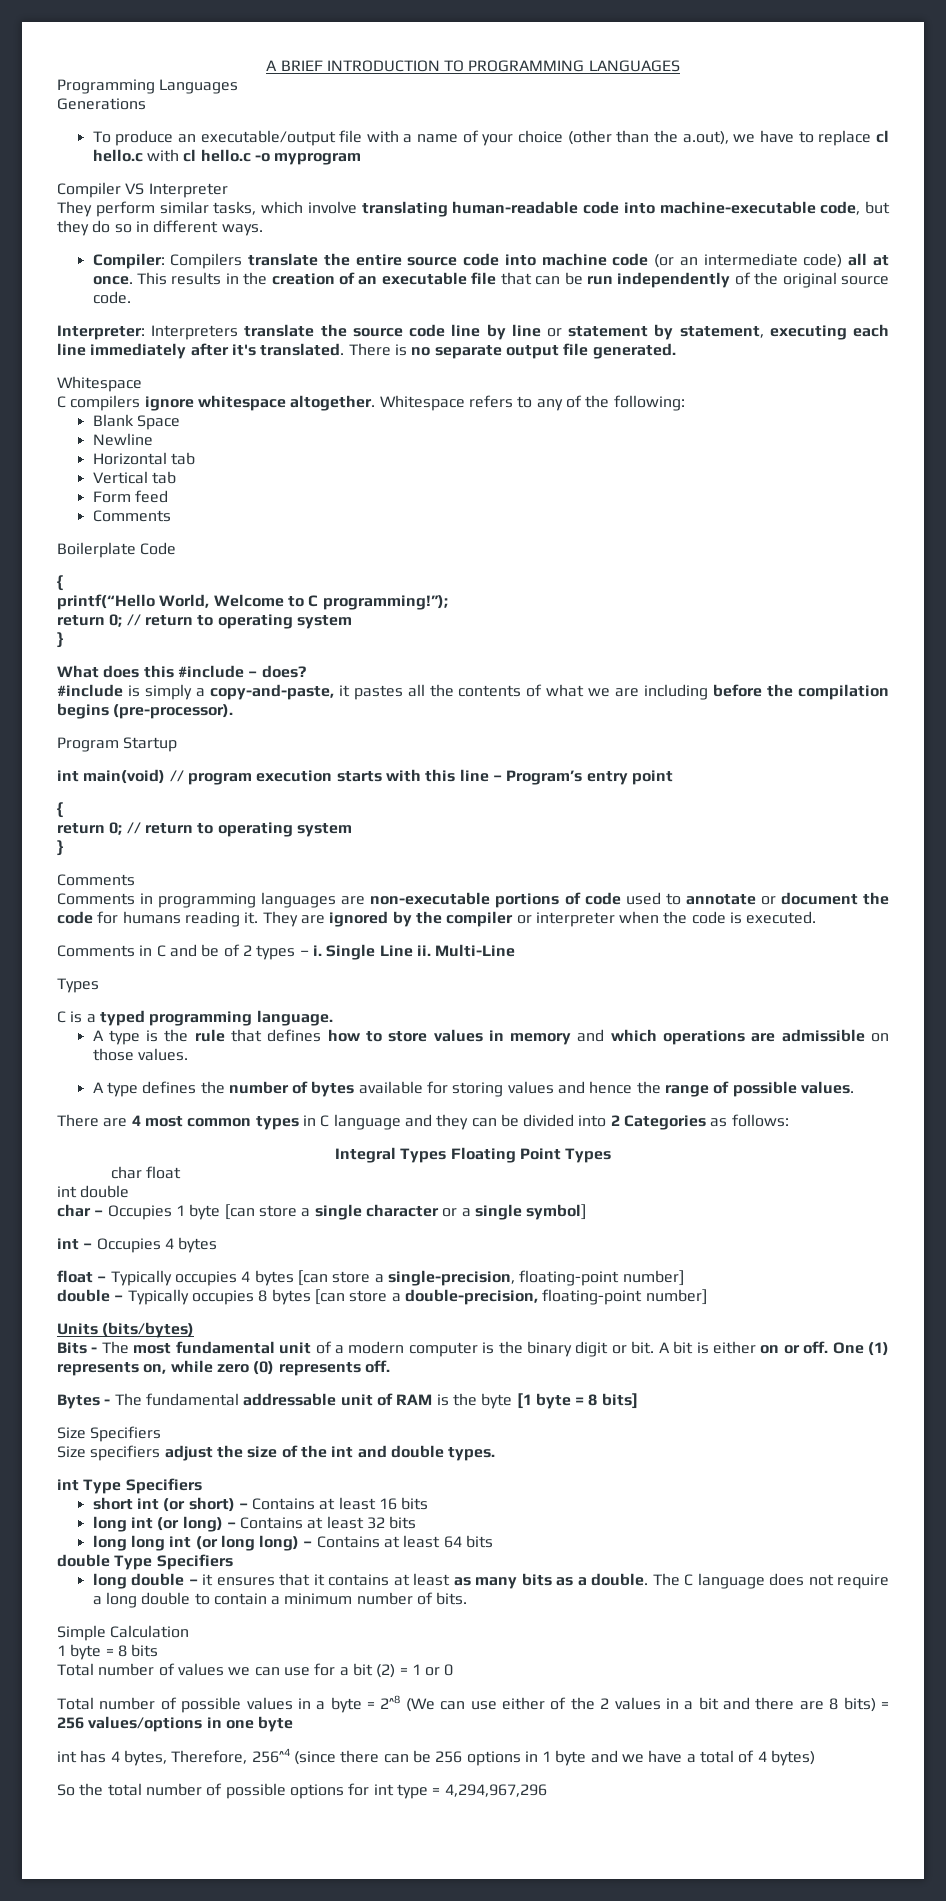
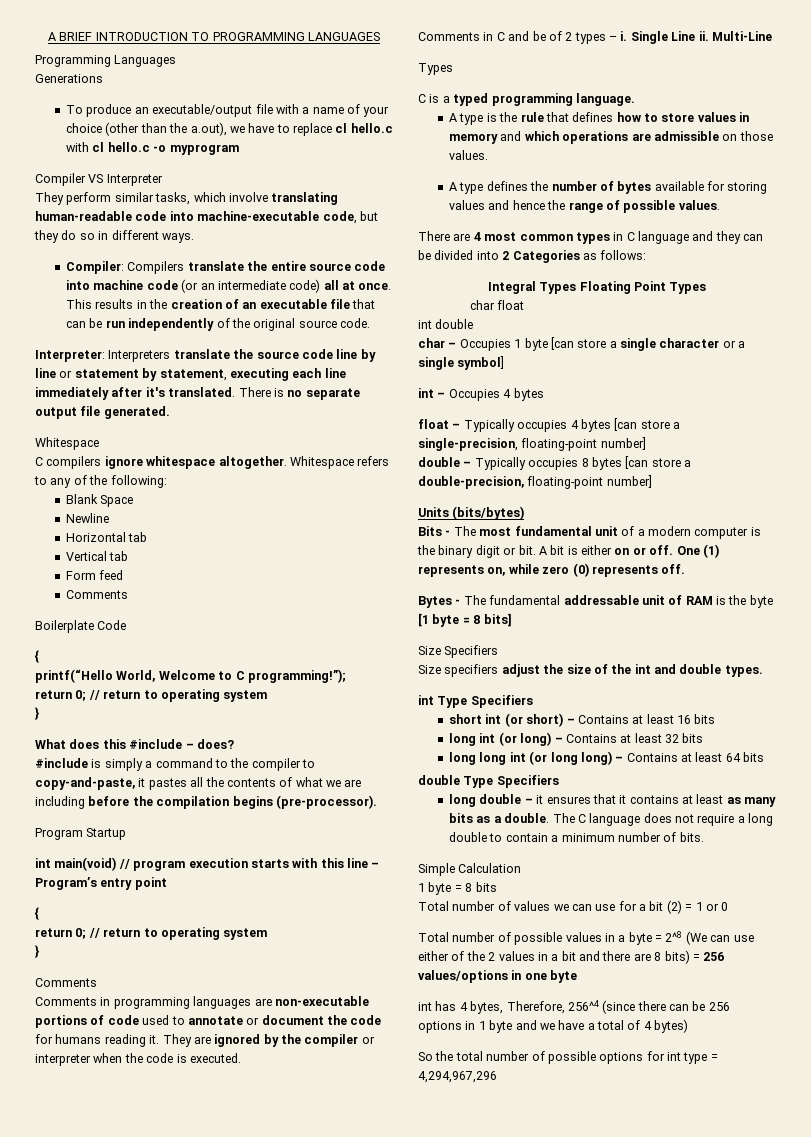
(205, 692) none -> [155,758,315,771] command to the compiler to

